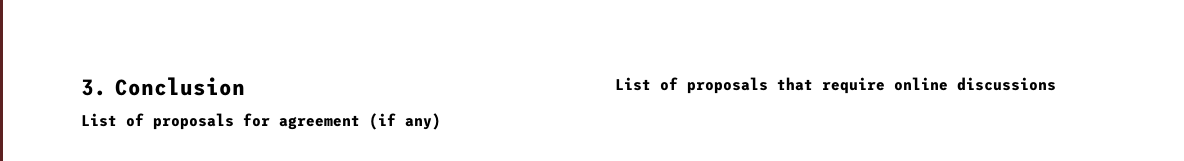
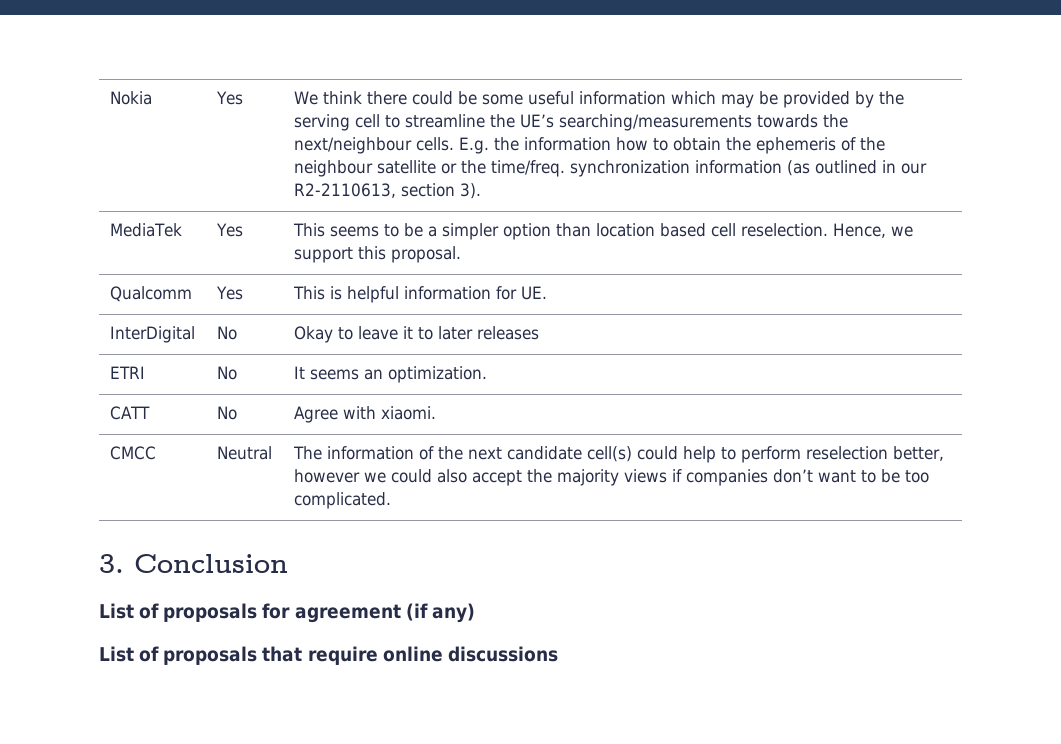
(81, 87) none -> [109,91,152,105] [215,91,243,105] [293,91,904,108] [293,114,848,131] [293,137,885,154] [293,160,927,177] [293,183,481,199] [109,223,182,237] [215,223,243,237] [292,223,913,240] [293,246,461,263] [109,286,192,302] [215,286,243,300] [292,286,547,303] [109,326,195,343] [216,326,237,340] [293,326,539,343] [109,366,145,379] [216,366,237,380] [293,366,487,383] [109,406,150,420] [216,406,237,420] [293,406,436,423] [109,446,156,460] [216,446,272,460] [292,446,944,463] [293,469,929,486] [293,492,391,509] Nokia | Yes | We think there could be some useful information which may be provided by the serving cell to streamline the UE’s searching/measurements towards the next/neighbour cells. E.g. the information how to obtain the ephemeris of the neighbour satellite or the time/freq. synchronization information (as outlined in our R2-2110613, section 3). // MediaTek | Yes | This seems to be a simpler option than location based cell reselection. Hence, we support this proposal. // Qualcomm | Yes | This is helpful information for UE. // InterDigital | No | Okay to leave it to later releases // ETRI | No | It seems an optimization. // CATT | No | Agree with xiaomi. // CMCC | Neutral | The information of the next candidate cell(s) could help to perform reselection better, however we could also accept the majority views if companies don’t want to be too complicated. //

